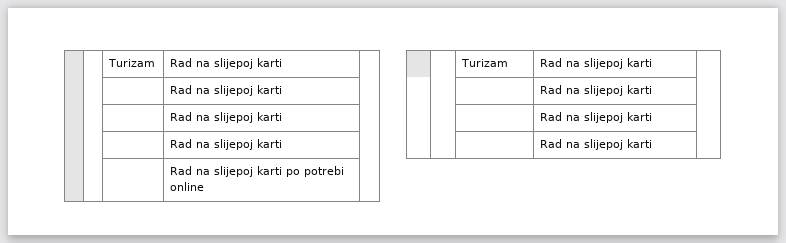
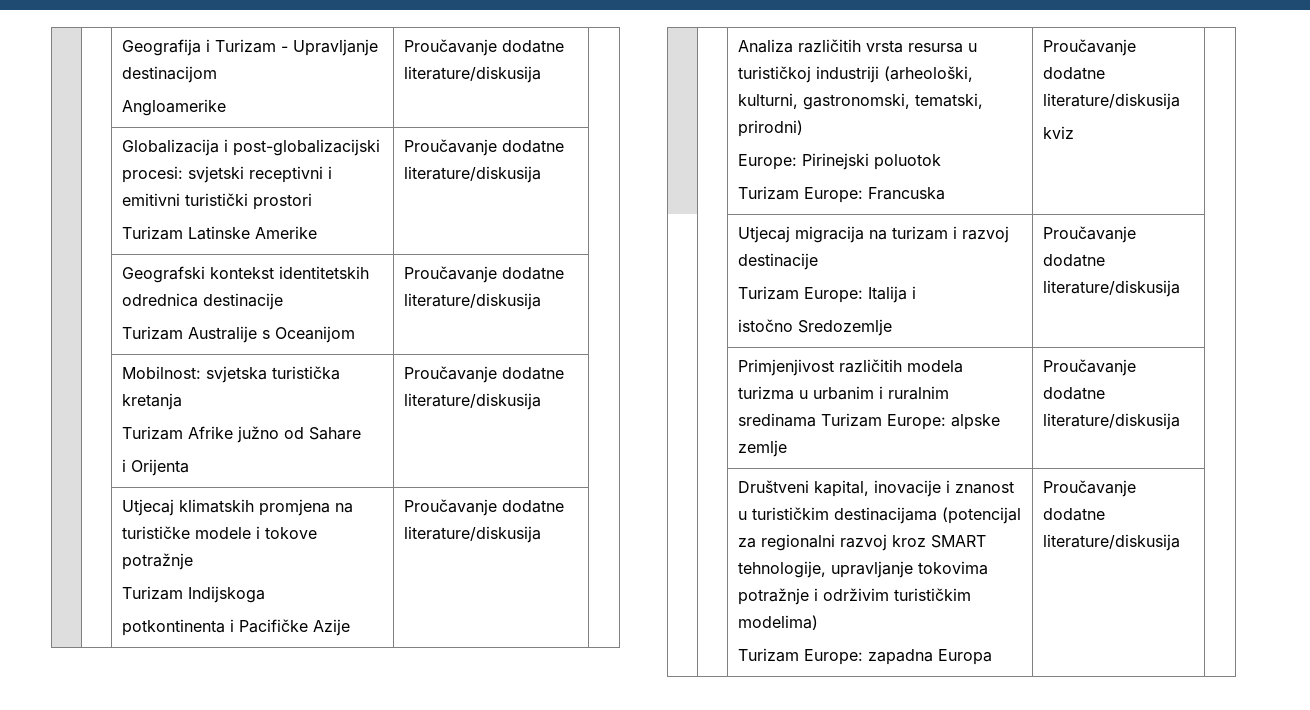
[107,59,155,67] [169,58,282,69] [169,85,282,96] [169,112,282,123] [169,139,282,150] [169,166,344,177] [169,182,204,191] [460,59,508,67] [539,58,652,69] [539,85,652,96] [539,112,652,123] [539,139,652,150] | | Turizam | Rad na slijepoj karti | // | | | Rad na slijepoj karti | // | | | Rad na slijepoj karti | // | | | Rad na slijepoj karti | // | | | Rad na slijepoj karti po potrebi online | // | | Turizam | Rad na slijepoj karti | // | | | Rad na slijepoj karti | // | | | Rad na slijepoj karti | // | | | Rad na slijepoj karti -> [121,39,378,56] [121,66,217,83] [121,99,226,116] [403,39,564,56] [403,66,541,83] [121,139,380,156] [121,166,332,183] [121,193,312,210] [121,226,317,240] [403,139,564,156] [403,166,541,183] [121,266,369,283] [121,293,283,310] [121,326,355,343] [403,266,564,283] [403,293,541,310] [121,366,340,383] [121,393,182,410] [121,426,361,443] [121,459,189,476] [403,366,564,383] [403,393,541,410] [121,499,353,516] [121,526,317,539] [121,553,193,570] [121,586,265,603] [121,619,350,636] [403,499,564,516] [403,526,541,543] [737,39,977,53] [737,66,973,83] [737,93,983,110] [737,120,803,137] [737,153,941,170] [737,186,945,203] [1042,39,1136,56] [1042,67,1105,80] [1042,93,1180,110] [1042,126,1074,139] [737,226,1009,243] [737,253,818,270] [737,286,916,303] [737,319,892,336] [1042,226,1136,243] [1042,254,1105,267] [1042,280,1180,297] [737,359,963,376] [737,386,949,400] [737,413,1000,430] [737,440,787,457] [1042,359,1136,376] [1042,387,1105,400] [1042,413,1180,430] [737,480,1014,497] [737,507,1021,524] [737,534,986,551] [737,561,988,578] [737,588,971,605] [737,615,818,630] [737,648,992,665] [1042,480,1136,497] [1042,508,1105,521] [1042,534,1180,551] | | Geografija i Turizam - Upravljanje destinacijom // Angloamerike | Proučavanje dodatne literature/diskusija | // | | Globalizacija i post-globalizacijski procesi: svjetski receptivni i emitivni turistički prostori // Turizam Latinske Amerike | Proučavanje dodatne literature/diskusija | // | | Geografski kontekst identitetskih odrednica destinacije // Turizam Australije s Oceanijom | Proučavanje dodatne literature/diskusija | // | | Mobilnost: svjetska turistička kretanja // Turizam Afrike južno od Sahare // i Orijenta | Proučavanje dodatne literature/diskusija | // | | Utjecaj klimatskih promjena na turističke modele i tokove potražnje // Turizam Indijskoga // potkontinenta i Pacifičke Azije | Proučavanje dodatne literature/diskusija | // | | Analiza različitih vrsta resursa u turističkoj industriji (arheološki, kulturni, gastronomski, tematski, prirodni) // Europe: Pirinejski poluotok // Turizam Europe: Francuska | Proučavanje dodatne literature/diskusija // kviz | // | | Utjecaj migracija na turizam i razvoj destinacije // Turizam Europe: Italija i // istočno Sredozemlje | Proučavanje dodatne literature/diskusija | // | | Primjenjivost različitih modela turizma u urbanim i ruralnim sredinama Turizam Europe: alpske zemlje | Proučavanje dodatne literature/diskusija | // | | Društveni kapital, inovacije i znanost u turističkim destinacijama (potencijal za regionalni razvoj kroz SMART tehnologije, upravljanje tokovima potražnje i održivim turističkim modelima) // Turizam Europe: zapadna Europa | Proučavanje dodatne literature/diskusija

